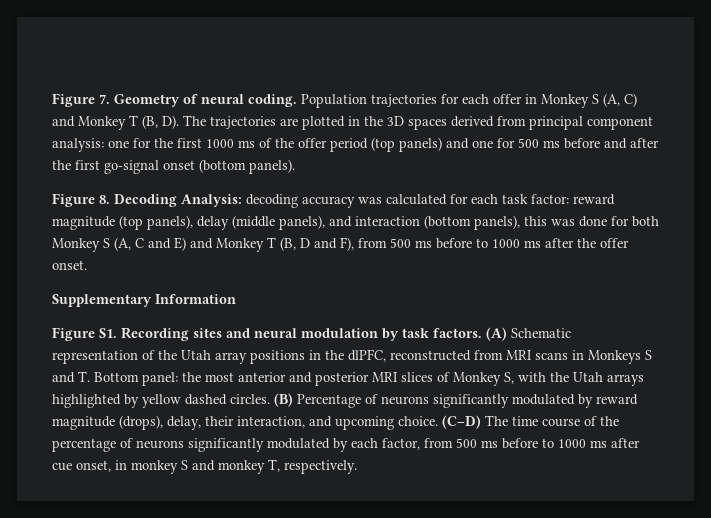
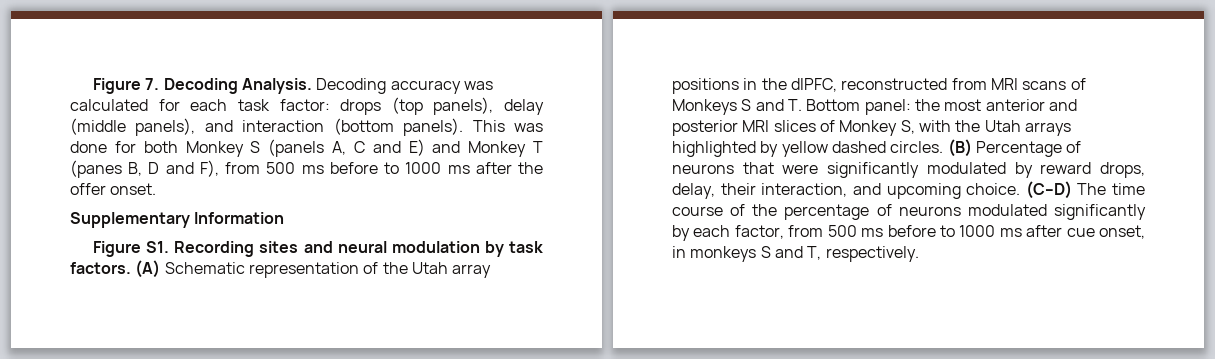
[114,93,637,108] [52,115,653,130] [52,137,659,152] [52,159,295,174] [52,193,298,208] Geometry of neural coding. Population trajectories for each offer in Monkey S (A, C) and Monkey T (B, D). The trajectories are plotted in the 3D spaces derived from principal component analysis: one for the first 1000 ms of the offer period (top panels) and one for 500 ms before and after the first go-signal onset (bottom panels). // Figure 8. Decoding Analysis: decoding -> [163,78,387,94] Decoding Analysis. Decoding
[573,194,615,205] [52,216,115,230] reward magnitude -> [340,99,382,115] drops
[474,215,547,230] panels), this -> [403,118,505,136] panels). This
[114,237,131,251] (A, -> [268,139,346,157] (panels A,
[280,237,296,251] (B, -> [70,160,143,178] (panes B,
[572,350,584,360] in -> [1070,78,1086,90] of
(429, 400) none -> [742,162,819,174] that were
[52,415,163,430] magnitude (drops), -> [1100,162,1145,178] drops,
[188,438,330,452] significantly modulated -> [967,204,1146,220] modulated significantly
[131,460,265,474] monkey S and monkey -> [690,246,803,262] monkeys S and

